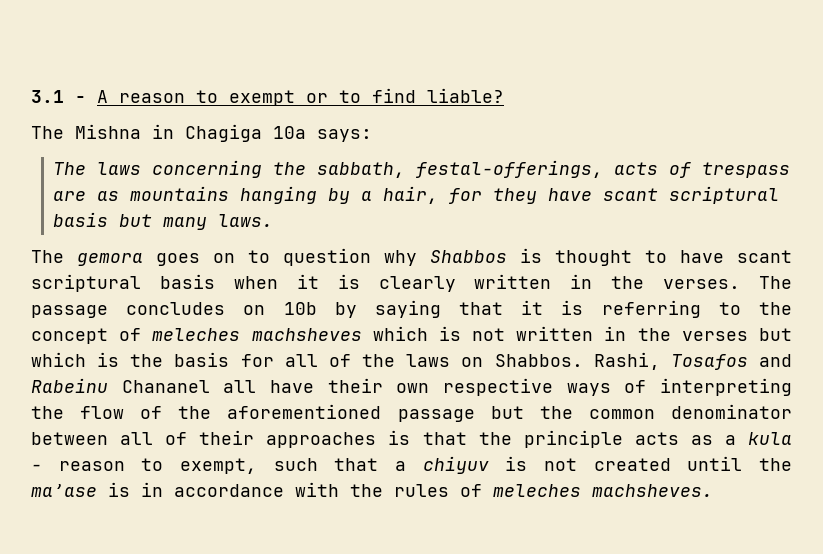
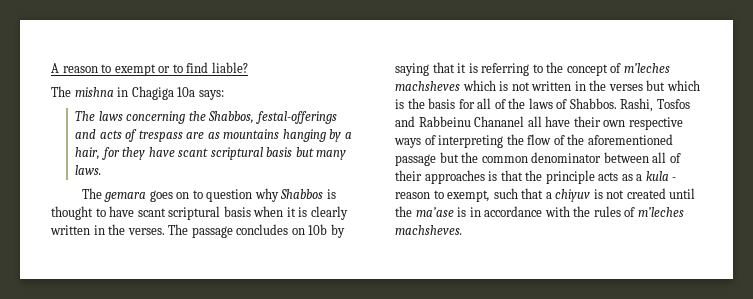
[31,90,86,103] 3.1 - -> (51, 68) none
[75,124,141,139] Mishna -> [74,87,114,97] mishna
[317,160,604,178] sabbath, festal-offerings, -> [208,111,337,124] [75,129,97,139] Shabbos, festal-offerings and
[77,253,143,266] gemora -> [104,192,147,202] gemara
[152,328,241,341] meleches -> [623,63,670,73] m’leches
[461,357,484,367] on -> [556,99,568,109] of
[670,354,792,370] [31,378,108,393] Tosafos and Rabeinu -> [656,99,690,109] [395,116,471,127] Tosfos and Rabbeinu
[493,484,581,497] meleches -> [637,207,684,217] m’leches

